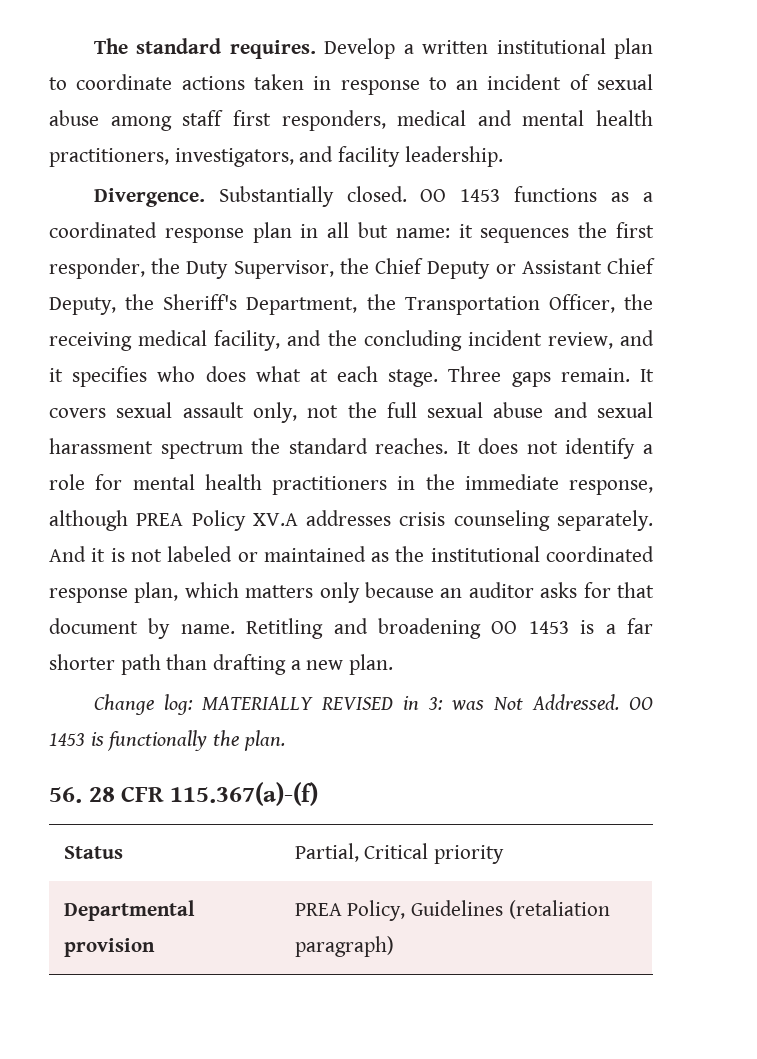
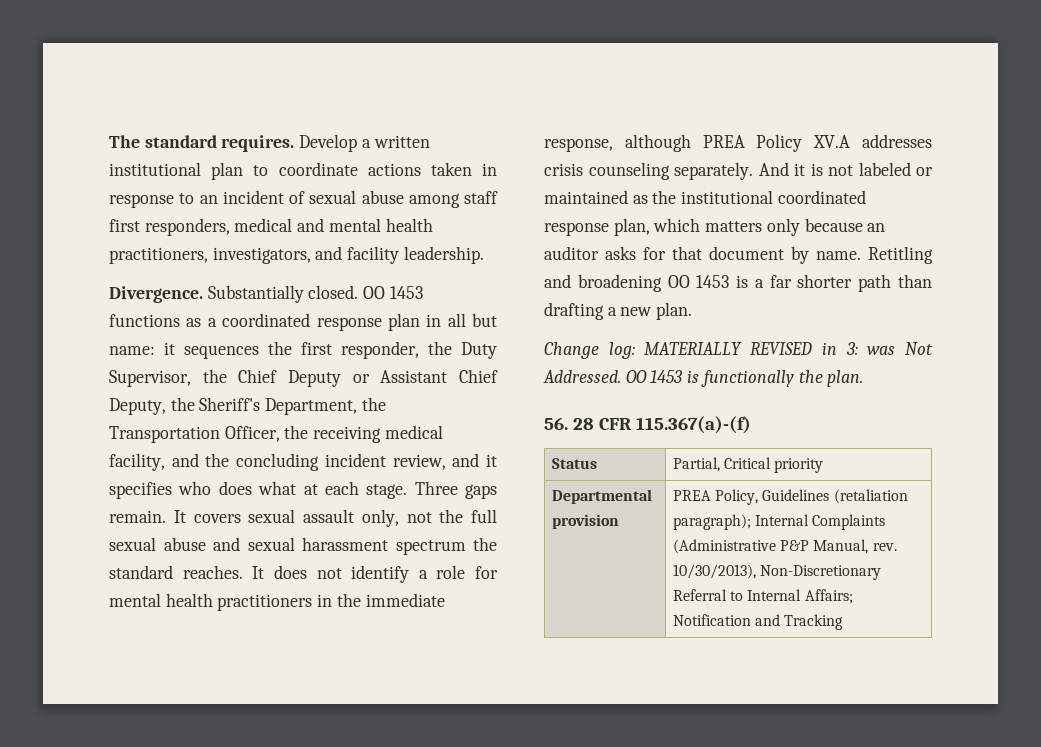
[294,936,394,957] paragraph) -> [672,514,886,530] [672,539,897,554] [672,564,881,580] [672,589,853,604] [672,614,844,630] paragraph); Internal Complaints (Administrative P&P Manual, rev. 10/30/2013), Non-Discretionary Referral to Internal Affairs; Notification and Tracking

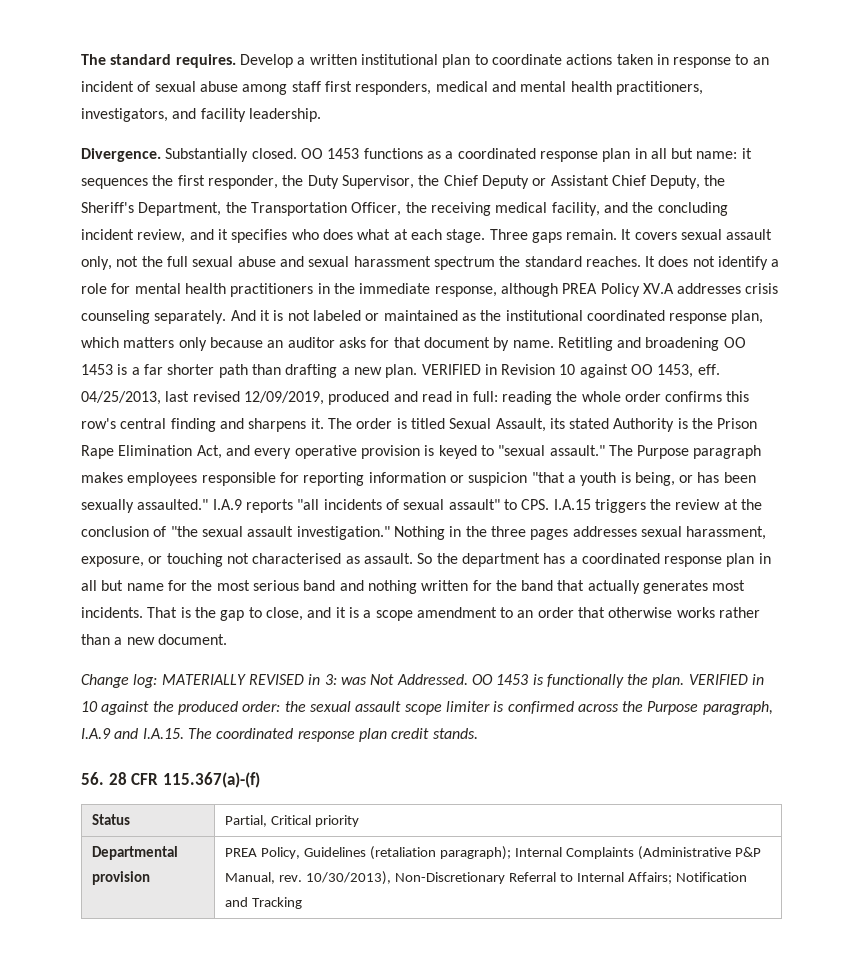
(693, 311) none -> [421,364,720,378] [81,391,750,405] [81,418,758,432] [81,445,762,459] [81,472,756,486] [81,499,763,513] [81,526,767,540] [81,553,771,567] [81,580,746,594] [81,607,761,621] [81,634,227,645] VERIFIED in Revision 10 against OO 1453, eff. 04/25/2013, last revised 12/09/2019, produced and read in full: reading the whole order confirms this row's central finding and sharpens it. The order is titled Sexual Assault, its stated Authority is the Prison Rape Elimination Act, and every operative provision is keyed to "sexual assault." The Purpose paragraph makes employees responsible for reporting information or suspicion "that a youth is being, or has been sexually assaulted." I.A.9 reports "all incidents of sexual assault" to CPS. I.A.15 triggers the review at the conclusion of "the sexual assault investigation." Nothing in the three pages addresses sexual harassment, exposure, or touching not characterised as assault. So the department has a coordinated response plan in all but name for the most serious band and nothing written for the band that actually generates most incidents. That is the gap to close, and it is a scope amendment to an order that otherwise works rather than a new document.
(864, 378) none -> [688,674,765,685] [81,701,773,715] [81,728,478,742] VERIFIED in 10 against the produced order: the sexual assault scope limiter is confirmed across the Purpose paragraph, I.A.9 and I.A.15. The coordinated response plan credit stands.

